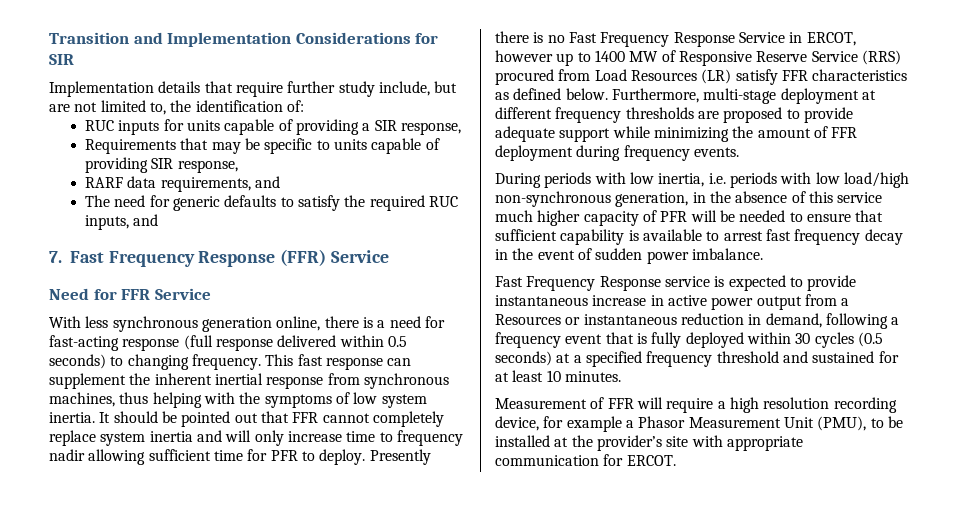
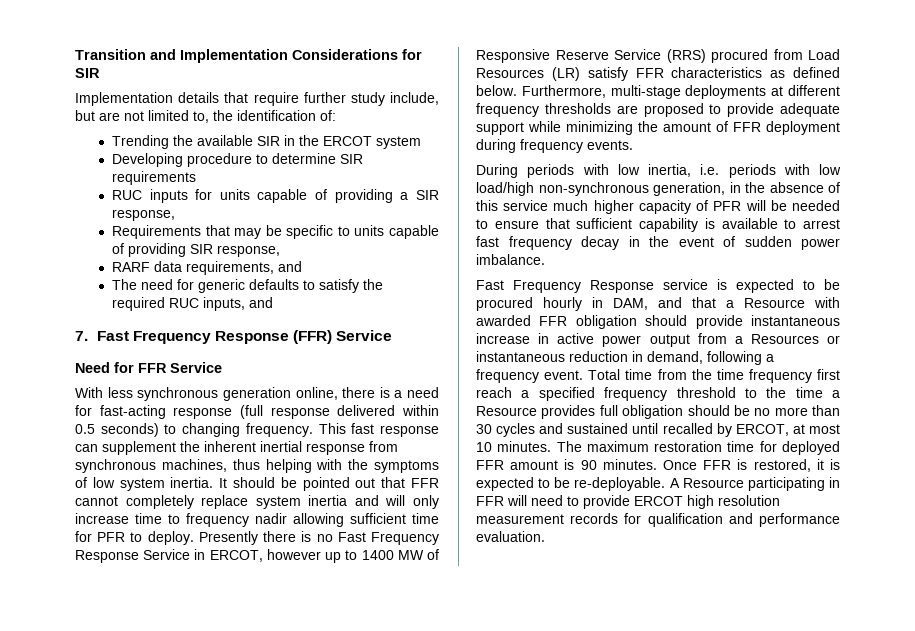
(304, 106) none -> [111,135,421,149] [111,153,363,167] [111,171,196,185] // Trending the available SIR in the ERCOT system // Developing procedure to determine SIR requirements
[780,88,859,104] deployment -> [685,85,767,99] deployments
(803, 282) none -> [824,279,840,290] [476,297,840,311] [476,315,688,329] be procured hourly in DAM, and that a Resource with awarded FFR obligation should
[565,332,883,348] [495,351,899,367] [495,370,621,382] [495,397,897,413] [495,416,903,432] [495,435,803,451] [495,454,676,466] event that is fully deployed within 30 cycles (0.5 seconds) at a specified frequency threshold and sustained for at least 10 minutes. // Measurement of FFR will require a high resolution recording device, for example a Phasor Measurement Unit (PMU), to be installed at the provider’s site with appropriate communication for ERCOT. -> [544,369,840,383] [476,387,840,401] [476,405,840,419] [476,423,840,437] [476,441,840,455] [476,459,840,472] [476,477,840,491] [476,495,780,509] [476,513,840,527] [476,531,545,542] event. Total time from the time frequency first reach a specified frequency threshold to the time a Resource provides full obligation should be no more than 30 cycles and sustained until recalled by ERCOT, at most 10 minutes. The maximum restoration time for deployed FFR amount is 90 minutes. Once FFR is restored, it is expected to be re-deployable. A Resource participating in FFR will need to provide ERCOT high resolution measurement records for qualification and performance evaluation.

